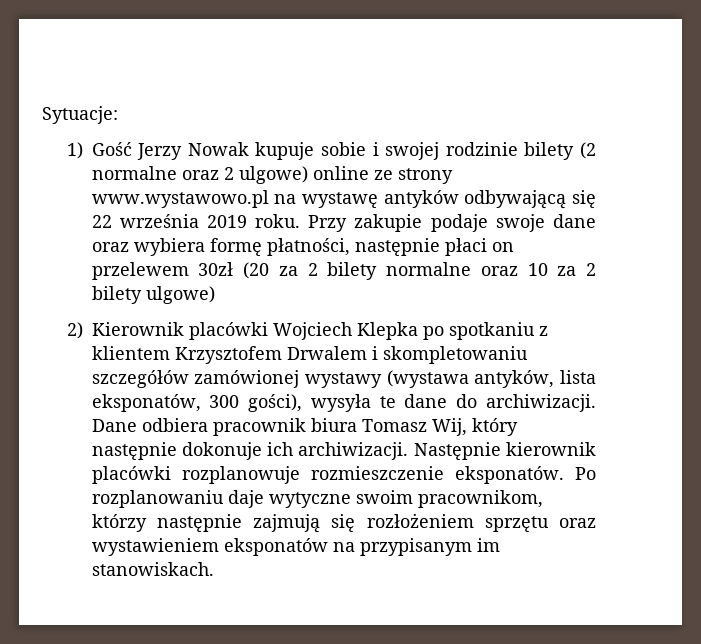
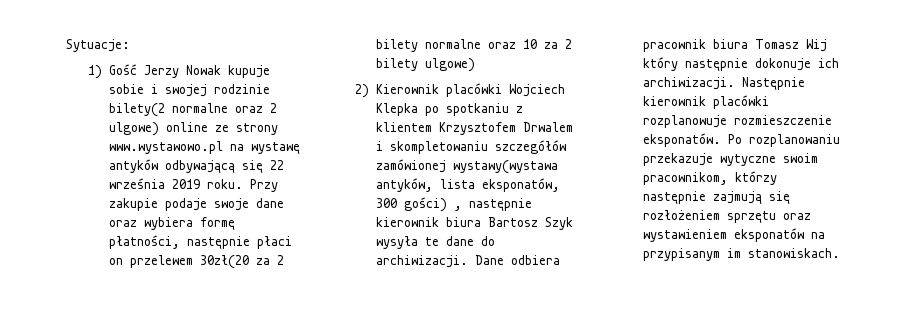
[524,142,596,160] bilety (2 -> [109,103,166,117] bilety(2
[198,262,270,279] 30zł (20 -> [200,255,250,269] 30zł(20
[304,370,469,388] wystawy (wystawa -> [453,160,559,174] wystawy(wystawa
[248,394,303,412] gości), -> [404,197,533,212] [376,217,574,230] gości) , następnie kierownik biura Bartosz Szyk
[431,418,467,436] Wij, -> [806,39,828,52] Wij
[227,490,264,508] daje -> [643,153,714,166] przekazuje

